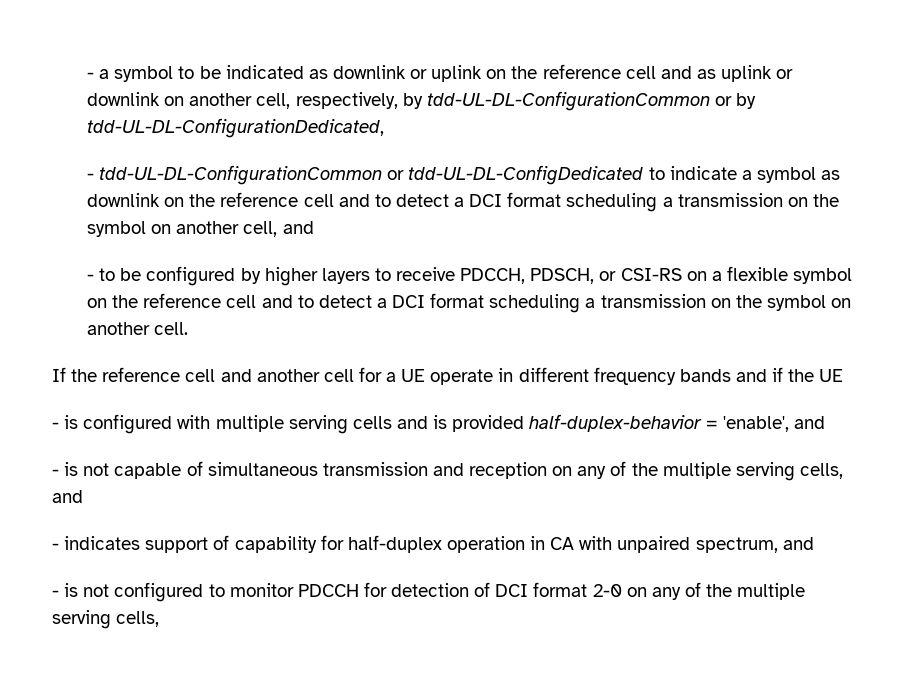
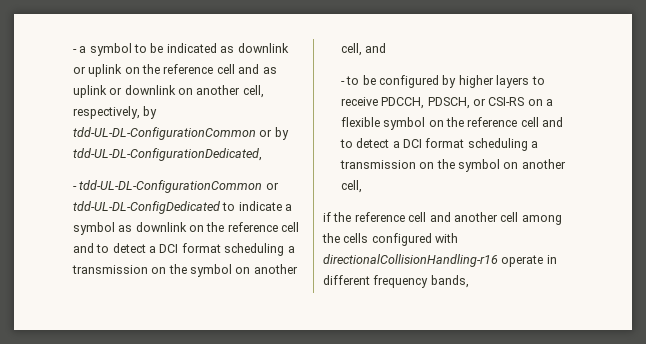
[154,322,189,335] [52,367,66,382] cell. // If -> [340,180,362,193] [323,212,331,222] cell, // if
[358,367,844,385] [52,414,825,434] [52,461,843,481] [52,490,83,503] [52,535,814,553] [52,582,806,602] [52,610,160,629] for a UE operate in different frequency bands and if the UE // - is configured with multiple serving cells and is provided half-duplex-behavior = 'enable', and // - is not capable of simultaneous transmission and reception on any of the multiple serving cells, and // - indicates support of capability for half-duplex operation in CA with unpaired spectrum, and // - is not configured to monitor PDCCH for detection of DCI format 2-0 on any of the multiple serving cells, -> [521,215,562,225] [322,233,459,246] [323,254,557,267] [323,275,469,288] among the cells configured with directionalCollisionHandling-r16 operate in different frequency bands,

